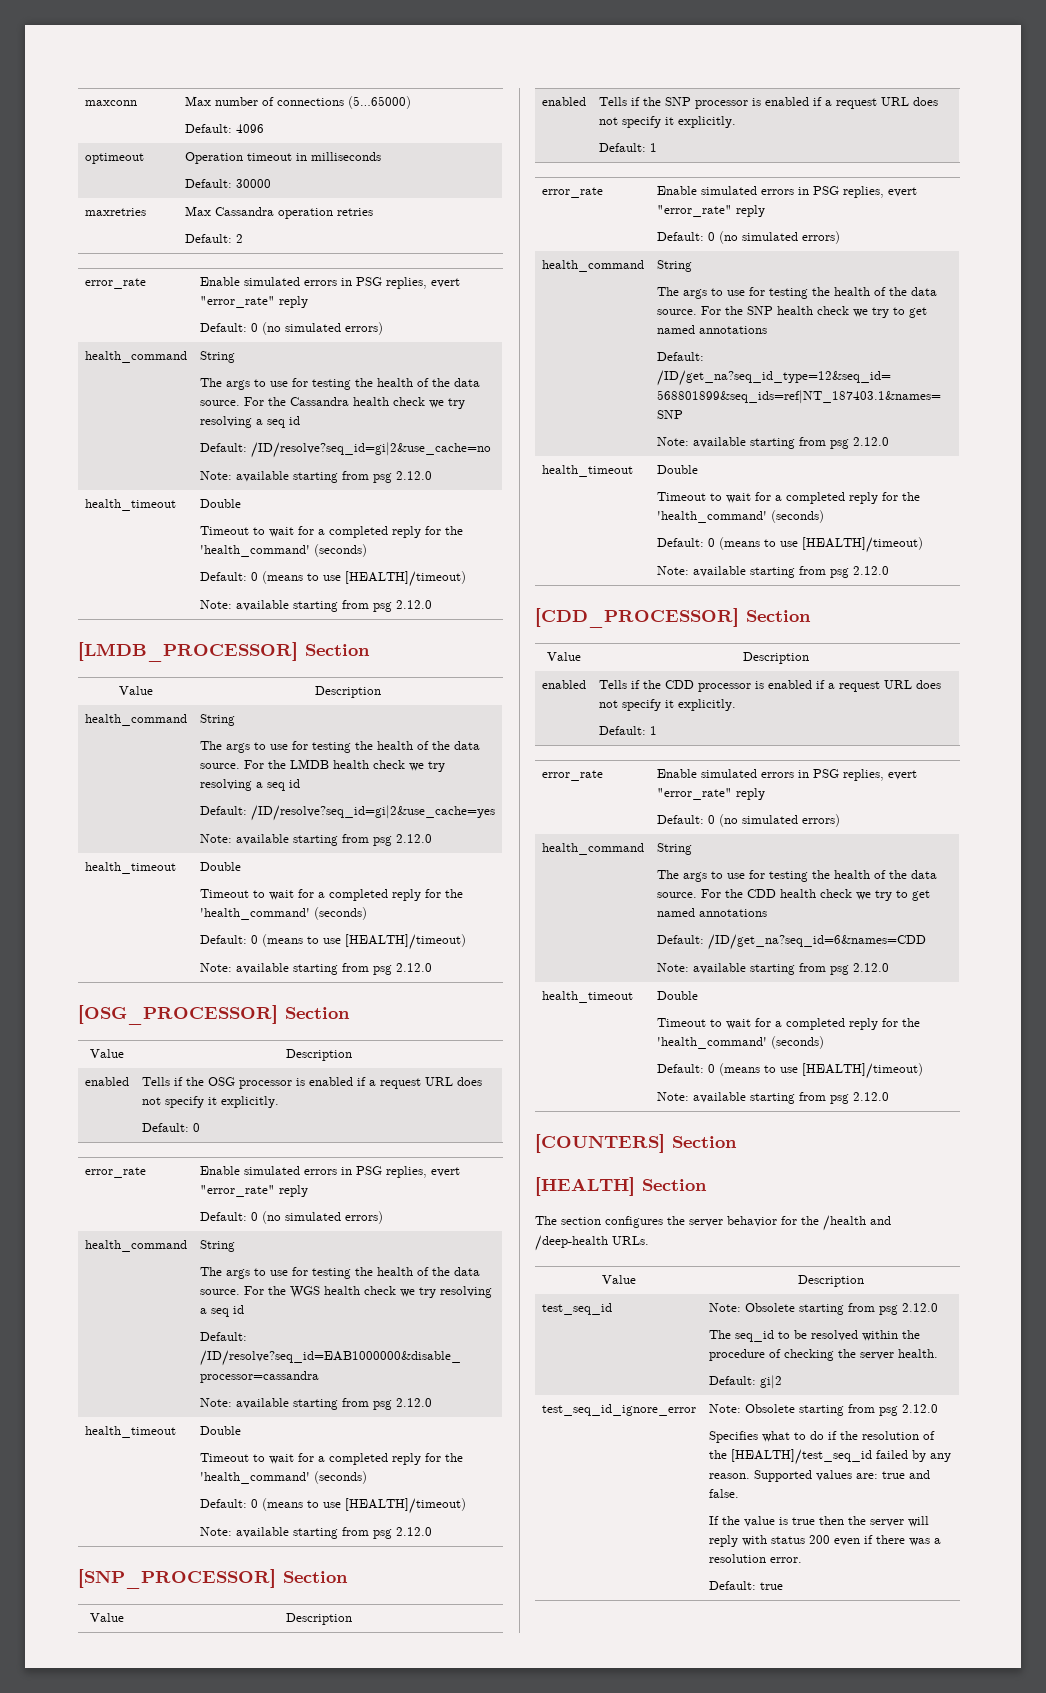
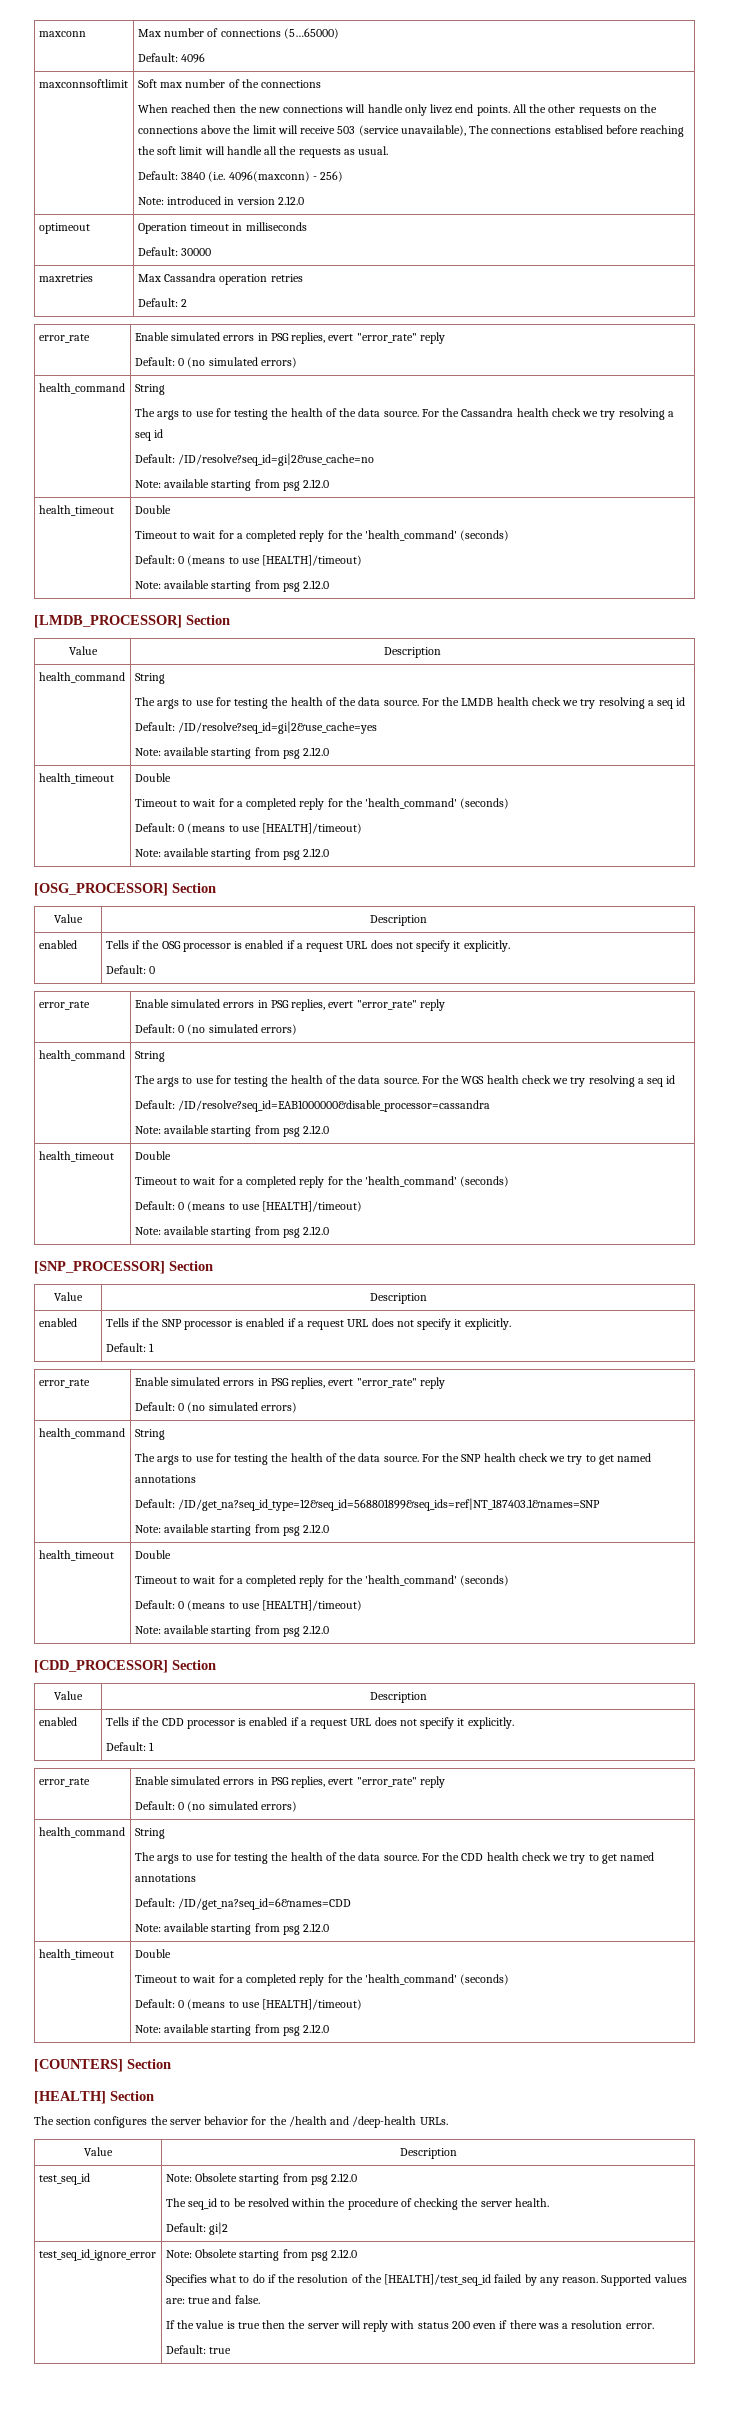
(264, 128) none -> [38,79,128,88] [137,79,322,88] [137,104,658,116] [137,125,685,137] [137,146,389,158] [137,171,344,182] [137,196,304,205] // maxconnsoftlimit | Soft max number of the connections // When reached then the new connections will handle only livez end points. All the other requests on the connections above the limit will receive 503 (service unavailable), The connections establised before reaching the soft limit will handle all the requests as usual. // Default: 3840 (i.e. 4096(maxconn) - 256) // Note: introduced in version 2.12.0

